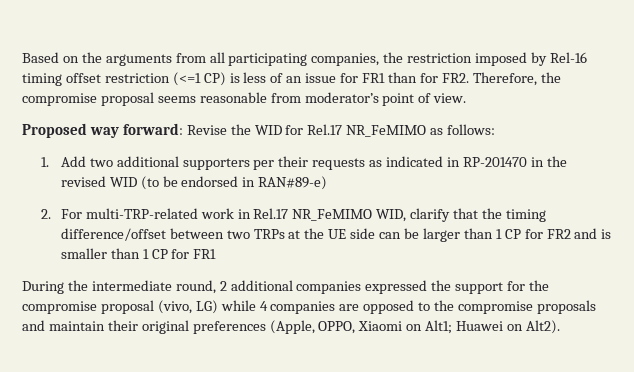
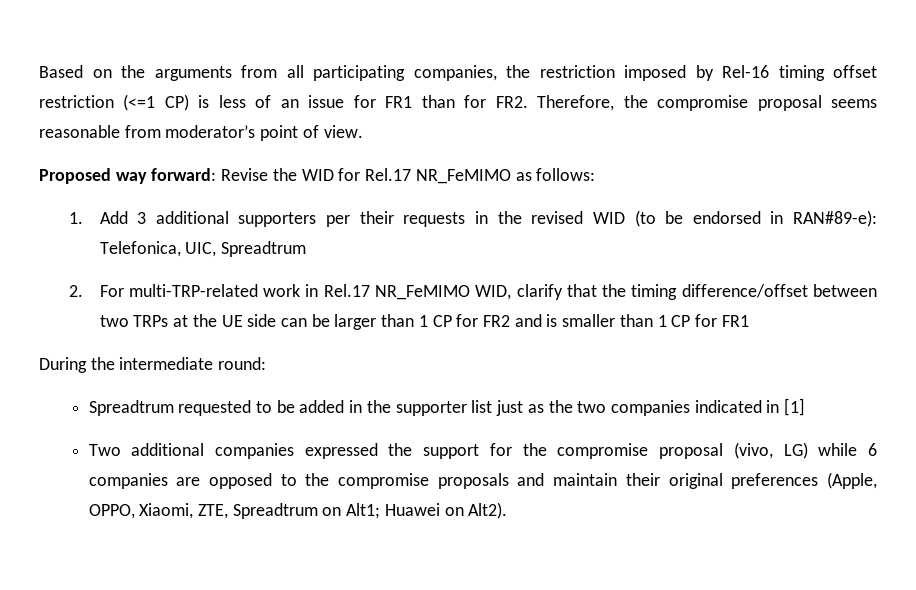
[89,158,113,167] two -> [137,212,147,224] 3
[369,156,527,167] as indicated in RP-201470 -> (466, 219) none
[258,176,328,190] RAN#89-e) -> [793,210,878,227] [99,241,307,257] RAN#89-e): Telefonica, UIC, Spreadtrum
[175,280,227,294] round, 2 -> [218,357,267,370] [88,398,806,416] [88,444,121,456] round: // Spreadtrum requested to be added in the supporter list just as the two companies indicated in [1] // Two
[259,301,268,311] 4 -> [867,443,877,456] 6
[358,321,403,331] Xiaomi -> [139,503,318,519] Xiaomi, ZTE, Spreadtrum

